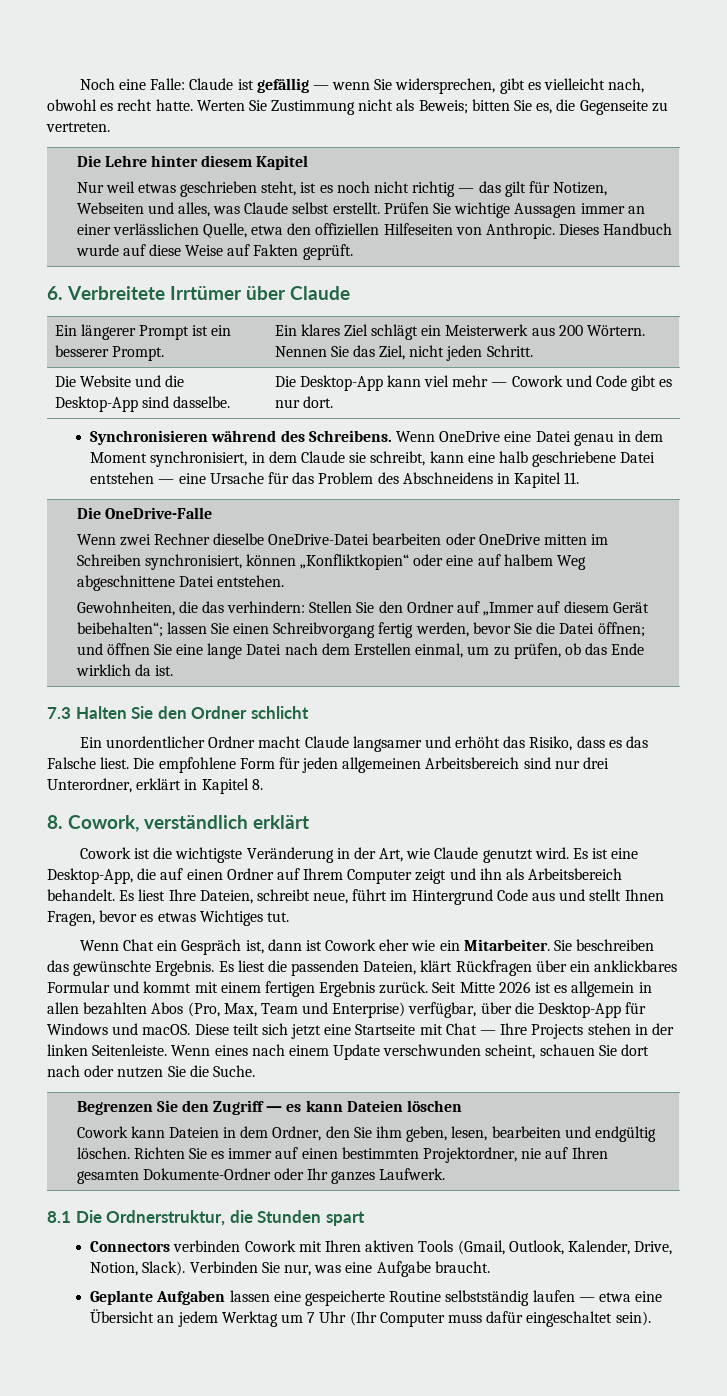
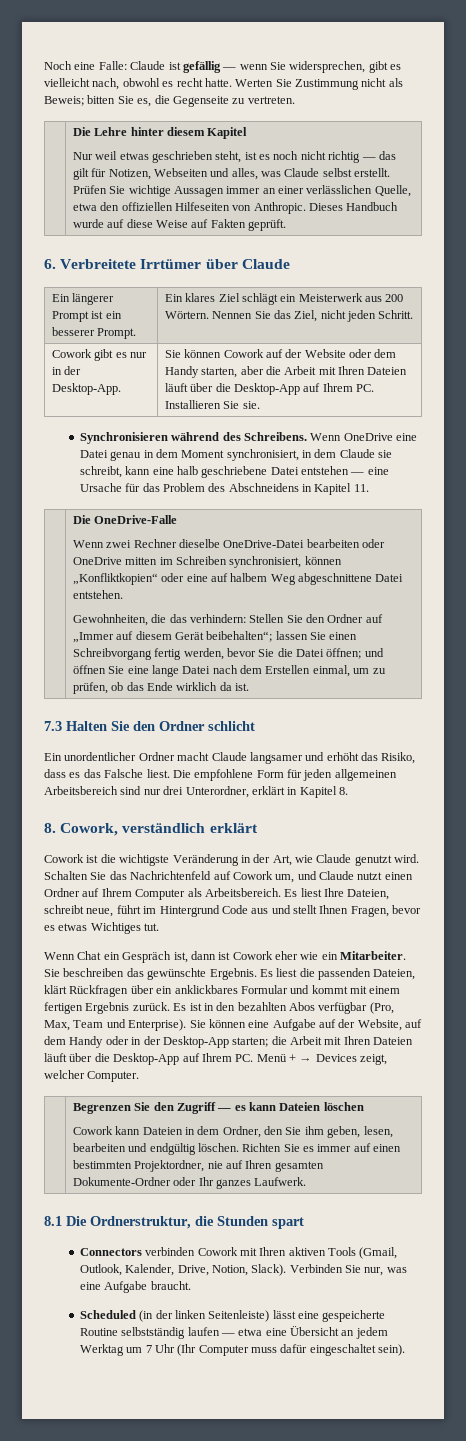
[54,375,185,387] [54,396,230,412] [274,375,673,391] [274,396,333,408] Die Website und die Desktop-App sind dasselbe. | Die Desktop-App kann viel mehr — Cowork und Code gibt es nur dort. -> [51,349,147,361] [51,366,82,375] [51,383,121,395] [164,349,397,358] [164,366,408,378] [164,383,375,395] [164,400,260,409] Cowork gibt es nur in der Desktop-App. | Sie können Cowork auf der Website oder dem Handy starten, aber die Arbeit mit Ihren Dateien läuft über die Desktop-App auf Ihrem PC. Installieren Sie sie.
[572,848,639,859] [47,868,184,884] Es ist eine Desktop-App, die auf -> [44,871,383,883] Schalten Sie das Nachrichtenfeld auf Cowork um, und Claude nutzt
[415,868,623,884] [47,889,115,901] zeigt und ihn als Arbeitsbereich behandelt. -> [187,888,281,897] als Arbeitsbereich.
[432,981,652,997] [47,1002,79,1014] Seit Mitte 2026 ist es allgemein in allen -> [173,1002,236,1011] Es ist in den
(184, 1008) none -> [318,1002,368,1014] verfügbar
[332,1002,647,1018] [47,1023,674,1039] [47,1044,650,1060] [47,1065,255,1078] Enterprise) verfügbar, über die Desktop-App für Windows und macOS. Diese teilt sich jetzt eine Startseite mit Chat — Ihre Projects stehen in der linken Seitenleiste. Wenn eines nach einem Update verschwunden scheint, schauen Sie dort nach oder nutzen Sie die Suche. -> [128,1019,423,1031] [44,1036,414,1048] [44,1053,388,1065] [44,1070,140,1082] Enterprise). Sie können eine Aufgabe auf der Website, auf dem Handy oder in der Desktop-App starten; die Arbeit mit Ihren Dateien läuft über die Desktop-App auf Ihrem PC. Menü + → Devices zeigt, welcher Computer.
[90,1290,270,1305] Geplante Aufgaben lassen -> [79,1310,296,1322] Scheduled (in der linken Seitenleiste) lässt

